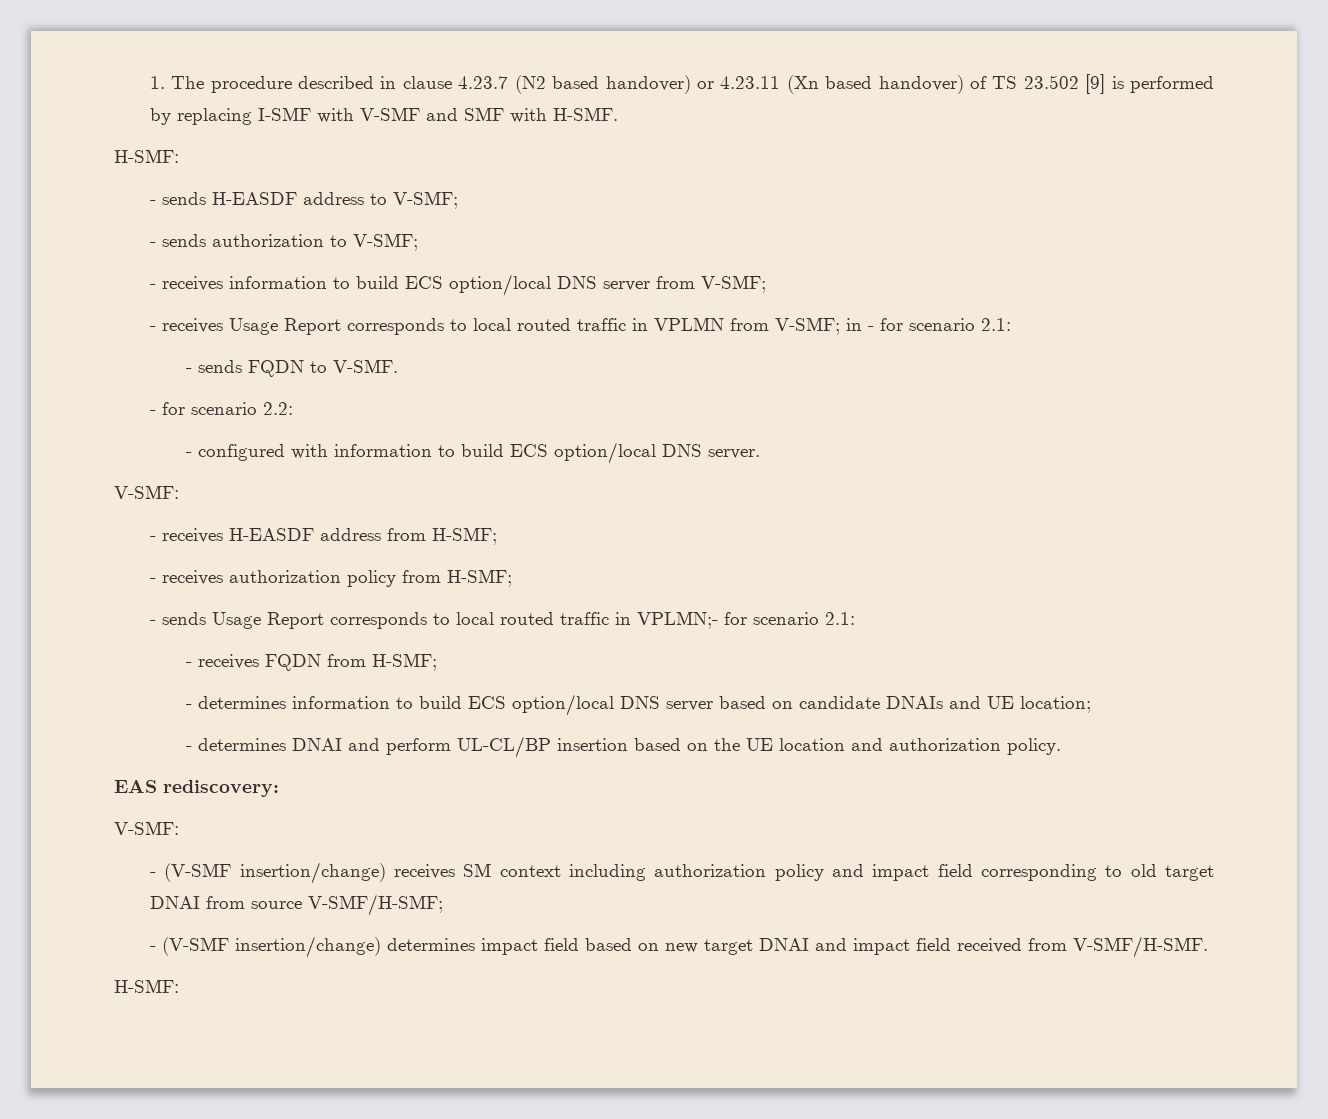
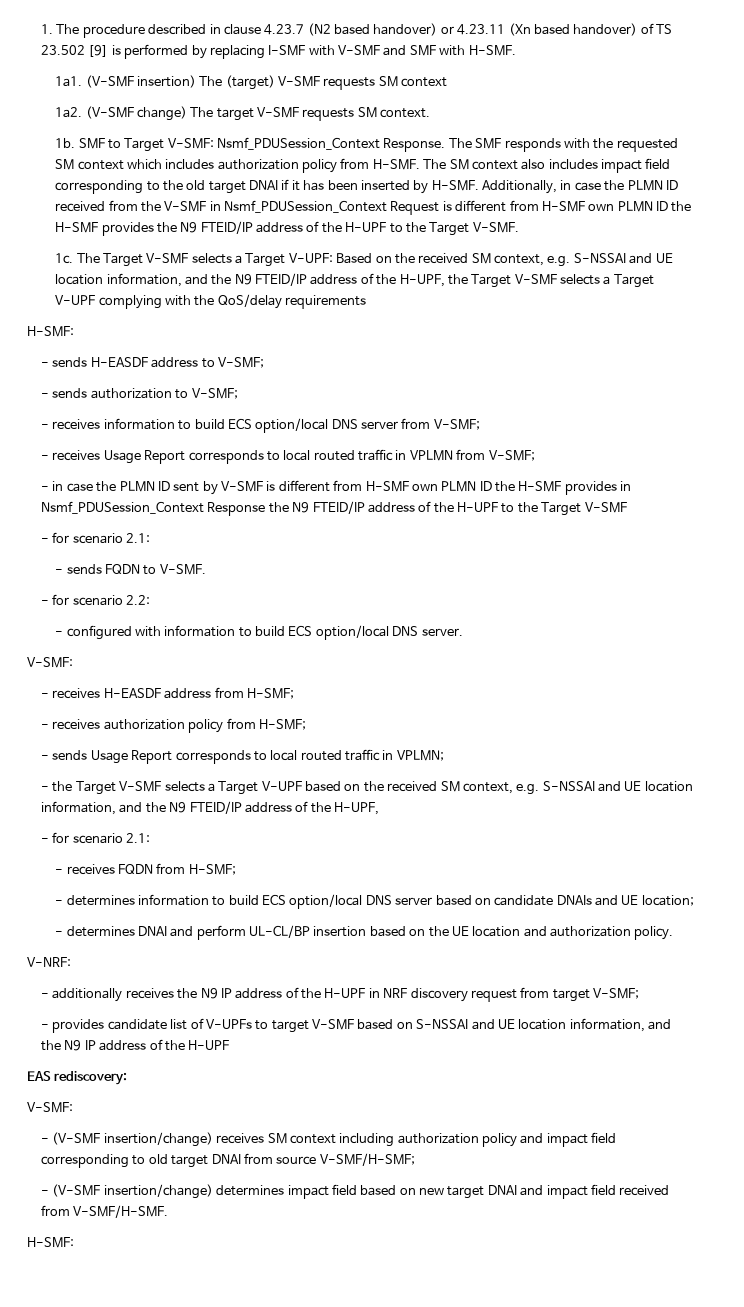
(618, 114) none -> [55,75,448,90] [55,106,431,121] [55,137,678,152] [55,158,671,173] [55,179,678,194] [55,200,692,215] [55,221,519,236] [55,253,673,267] [55,273,654,288] [55,294,367,309] // 1a1. (V-SMF insertion) The (target) V-SMF requests SM context // 1a2. (V-SMF change) The target V-SMF requests SM context. // 1b. SMF to Target V-SMF: Nsmf_PDUSession_Context Response. The SMF responds with the requested SM context which includes authorization policy from H-SMF. The SM context also includes impact field corresponding to the old target DNAI if it has been inserted by H-SMF. Additionally, in case the PLMN ID received from the V-SMF in Nsmf_PDUSession_Context Request is different from H-SMF own PLMN ID the H-SMF provides the N9 FTEID/IP address of the H-UPF to the Target V-SMF. // 1c. The Target V-SMF selects a Target V-UPF: Based on the received SM context, e.g. S-NSSAI and UE location information, and the N9 FTEID/IP address of the H-UPF, the Target V-SMF selects a Target V-UPF complying with the QoS/delay requirements
[845,318,862,331] in -> [41,480,632,495] [41,501,627,516] // - in case the PLMN ID sent by V-SMF is different from H-SMF own PLMN ID the H-SMF provides in Nsmf_PDUSession_Context Response the N9 FTEID/IP address of the H-UPF to the Target V-SMF //
[636,611,718,629] VPLMN;- -> [396,750,444,761] [41,781,693,795] [41,801,380,815] [41,838,50,843] VPLMN; // - the Target V-SMF selects a Target V-UPF based on the received SM context, e.g. S-NSSAI and UE location information, and the N9 FTEID/IP address of the H-UPF, // -
(1061, 746) none -> [27,957,71,967] [41,987,640,1002] [41,1018,672,1033] [41,1039,230,1051] // V-NRF: // - additionally receives the N9 IP address of the H-UPF in NRF discovery request from target V-SMF; // - provides candidate list of V-UPFs to target V-SMF based on S-NSSAI and UE location information, and the N9 IP address of the H-UPF

